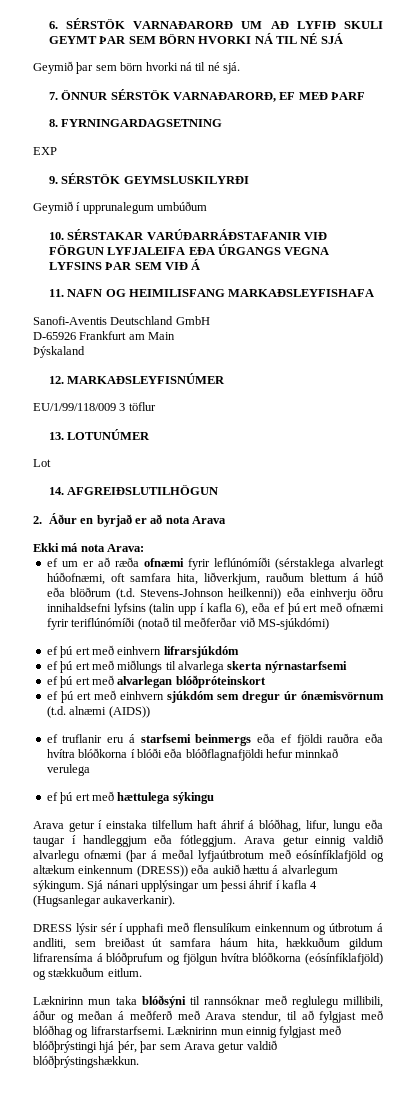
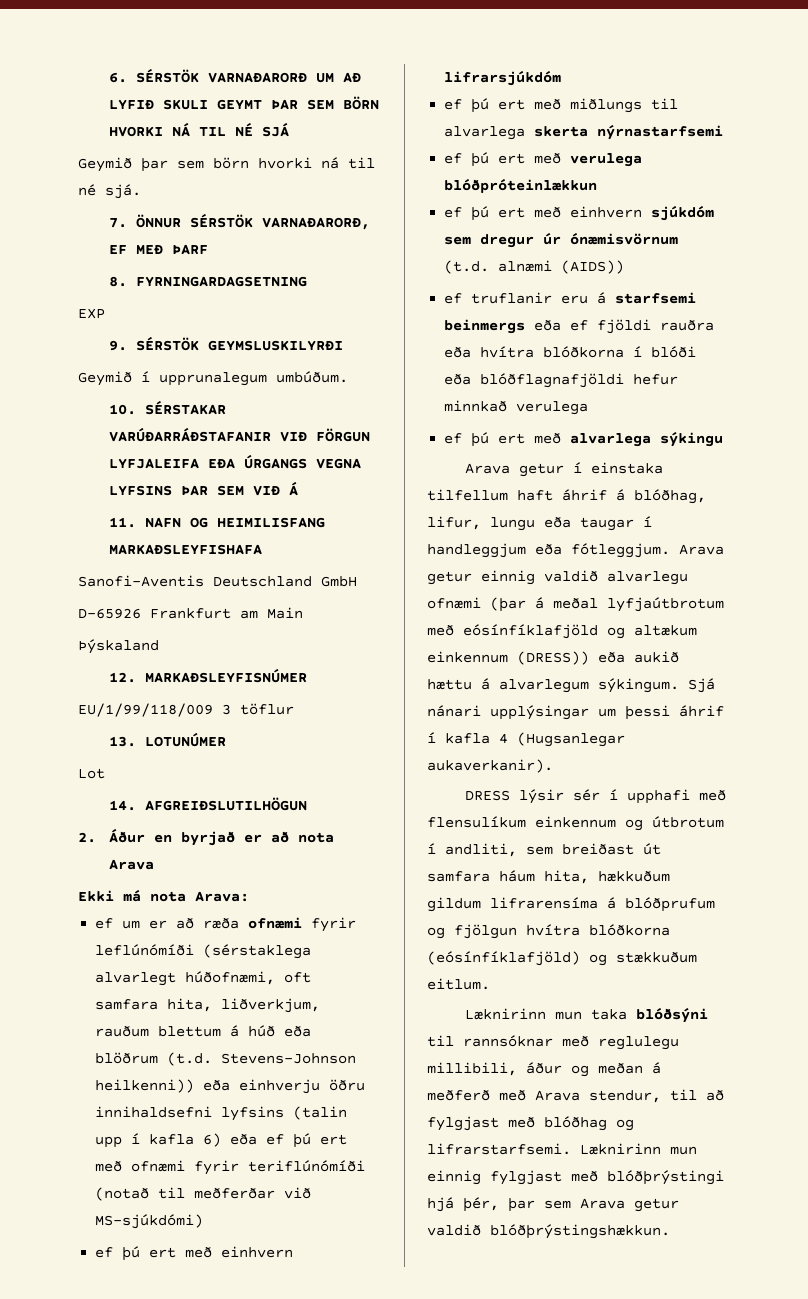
[157,201,208,211] umbúðum -> [276,371,348,383] umbúðum.
[235,603,249,615] 6), -> [203,1133,222,1147] 6)
[117,675,266,688] alvarlegan blóðpróteinskort -> [570,153,643,167] [444,178,598,193] verulega blóðpróteinlækkun
[117,792,171,804] hættulega -> [570,433,652,447] alvarlega
[377,923,384,932] á -> [427,843,436,854] í

